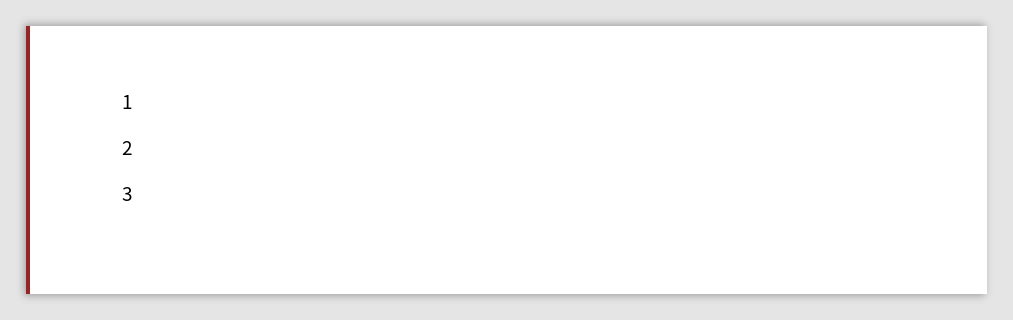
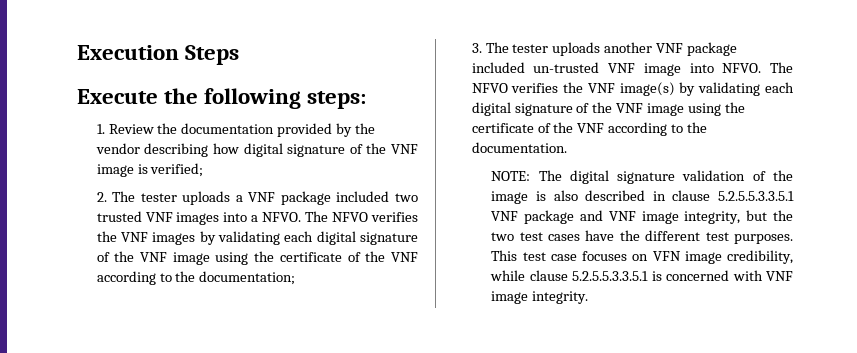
[121,95,133,109] [121,141,133,155] [121,187,133,201] 1 // 2 // 3 -> [77,45,240,65] [77,88,367,109] [96,123,376,137] [95,143,419,157] [96,163,204,177] [96,191,418,205] [96,211,419,225] [96,231,419,245] [96,251,418,265] [96,271,296,285] [471,42,738,56] [471,62,793,76] [471,82,794,96] [471,102,746,116] [471,122,708,136] [471,142,567,153] [491,170,793,184] [491,190,794,204] [491,210,793,224] [491,230,793,244] [491,250,793,264] [490,270,793,281] [491,291,589,304] Execution Steps // Execute the following steps: // 1. Review the documentation provided by the vendor describing how digital signature of the VNF image is verified; // 2. The tester uploads a VNF package included two trusted VNF images into a NFVO. The NFVO verifies the VNF images by validating each digital signature of the VNF image using the certificate of the VNF according to the documentation; // 3. The tester uploads another VNF package included un-trusted VNF image into NFVO. The NFVO verifies the VNF image(s) by validating each digital signature of the VNF image using the certificate of the VNF according to the documentation. // NOTE: The digital signature validation of the image is also described in clause 5.2.5.5.3.3.5.1 VNF package and VNF image integrity, but the two test cases have the different test purposes. This test case focuses on VFN image credibility, while clause 5.2.5.5.3.3.5.1 is concerned with VNF image integrity.

